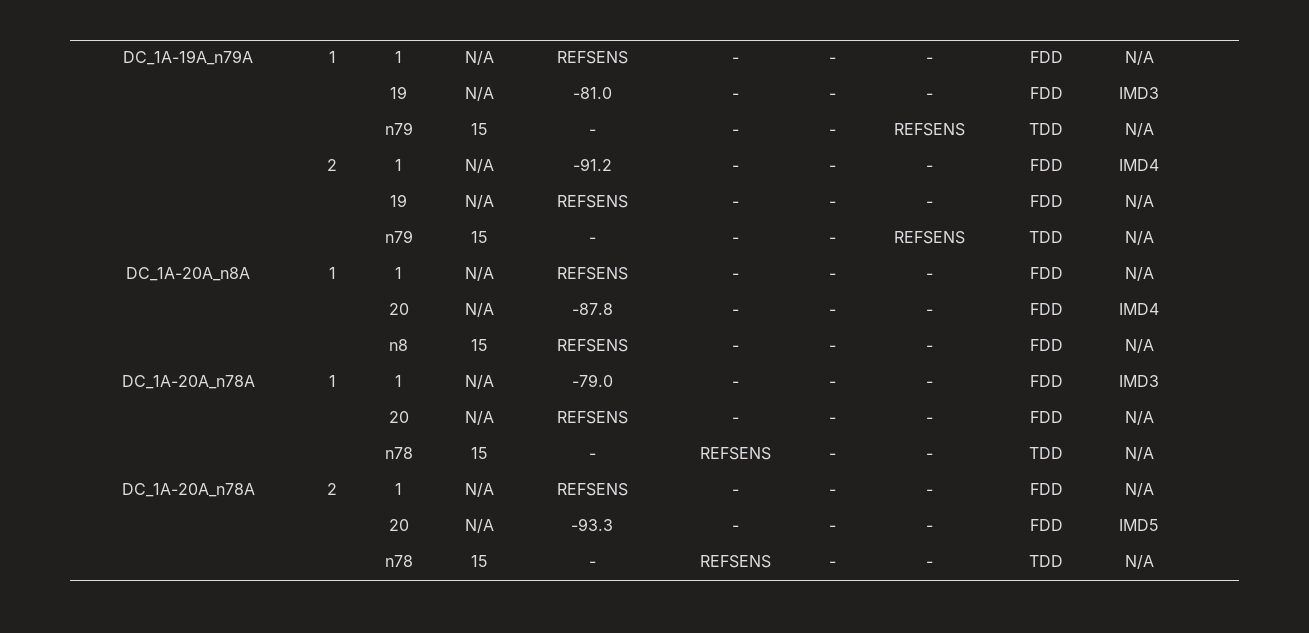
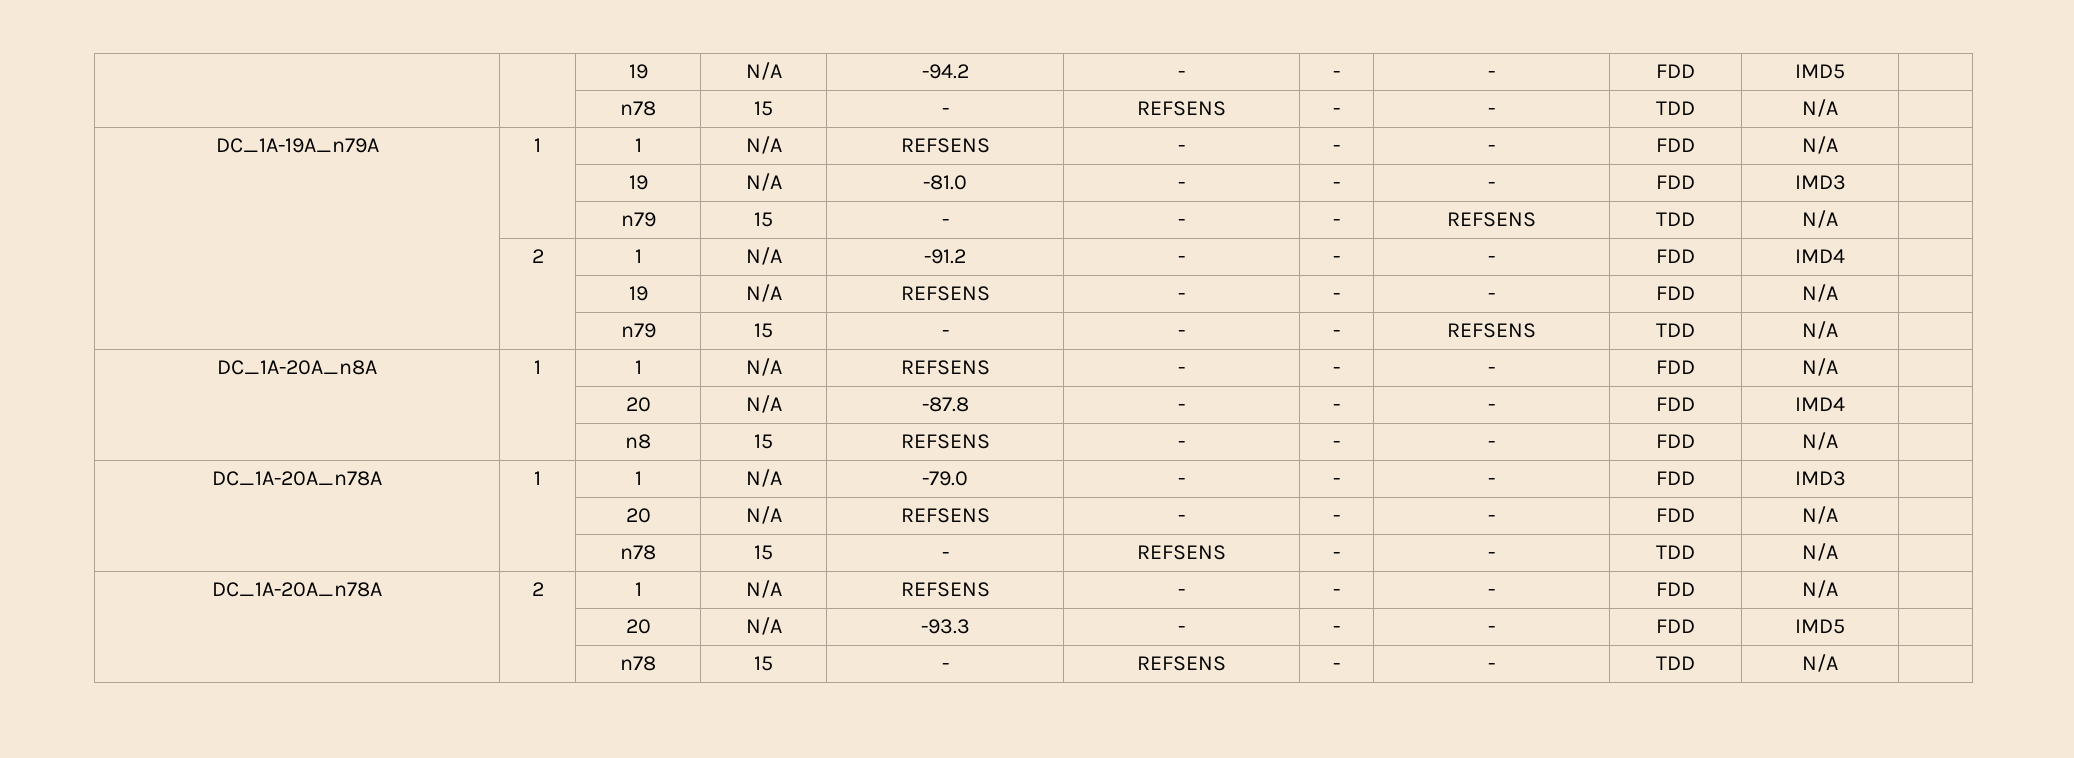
(123, 57) none -> [628,64,648,79] [745,62,782,80] [921,64,969,79] [1178,71,1185,78] [1333,71,1340,78] [1488,71,1495,78] [1656,64,1695,78] [1795,64,1845,79] [620,101,656,116] [754,101,773,116] [941,108,949,115] [1137,101,1226,116] [1333,108,1340,115] [1488,108,1495,115] [1656,101,1695,115] [1802,99,1838,117] | | 19 | N/A | -94.2 | - | - | - | FDD | IMD5 | // | | n78 | 15 | - | REFSENS | - | - | TDD | N/A | //

